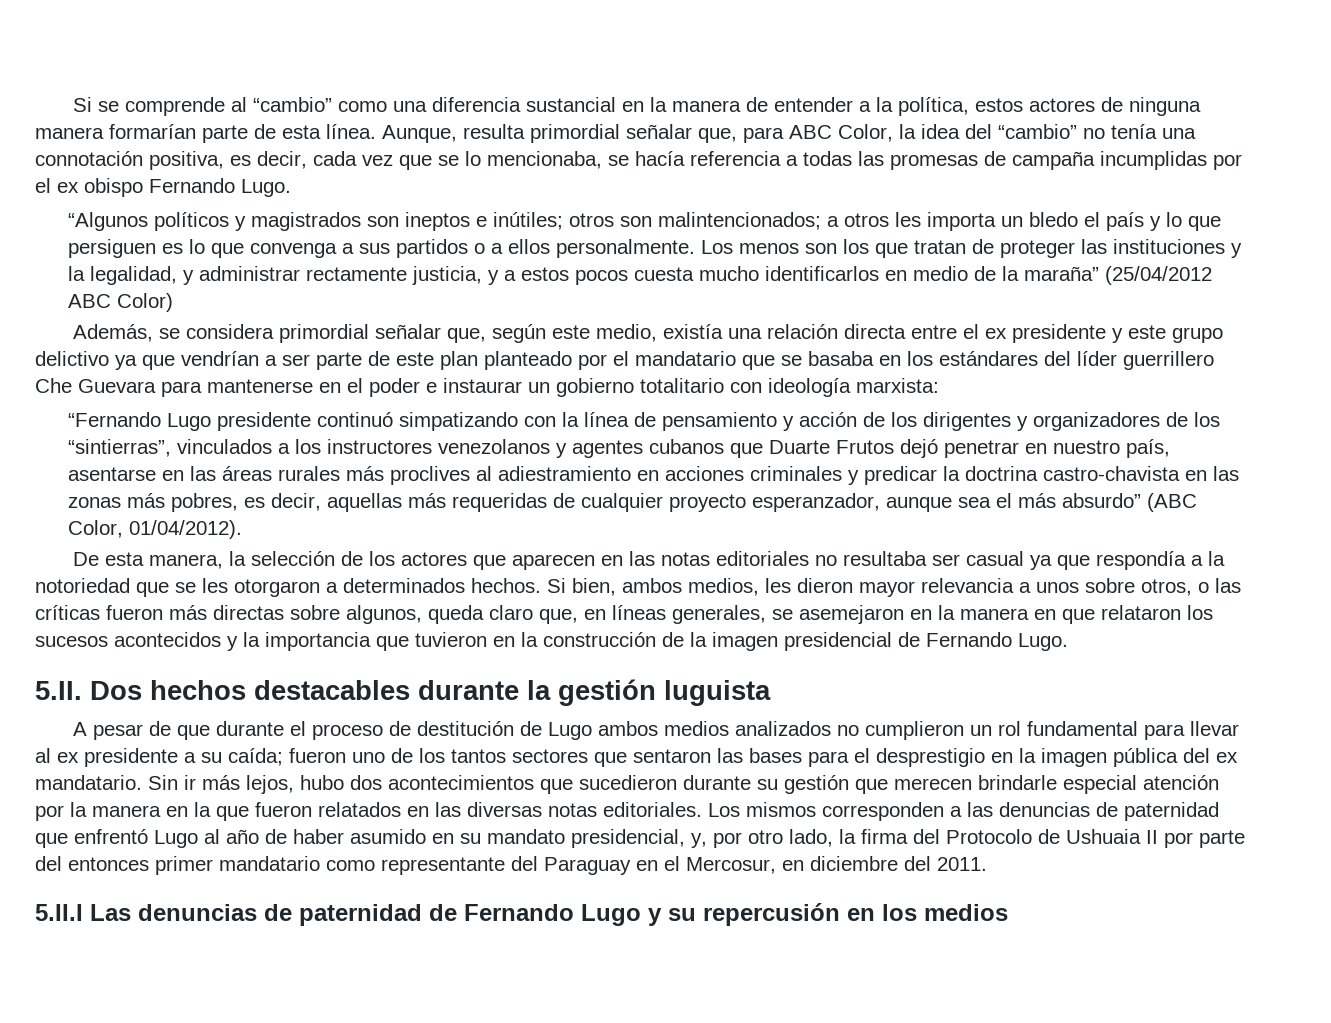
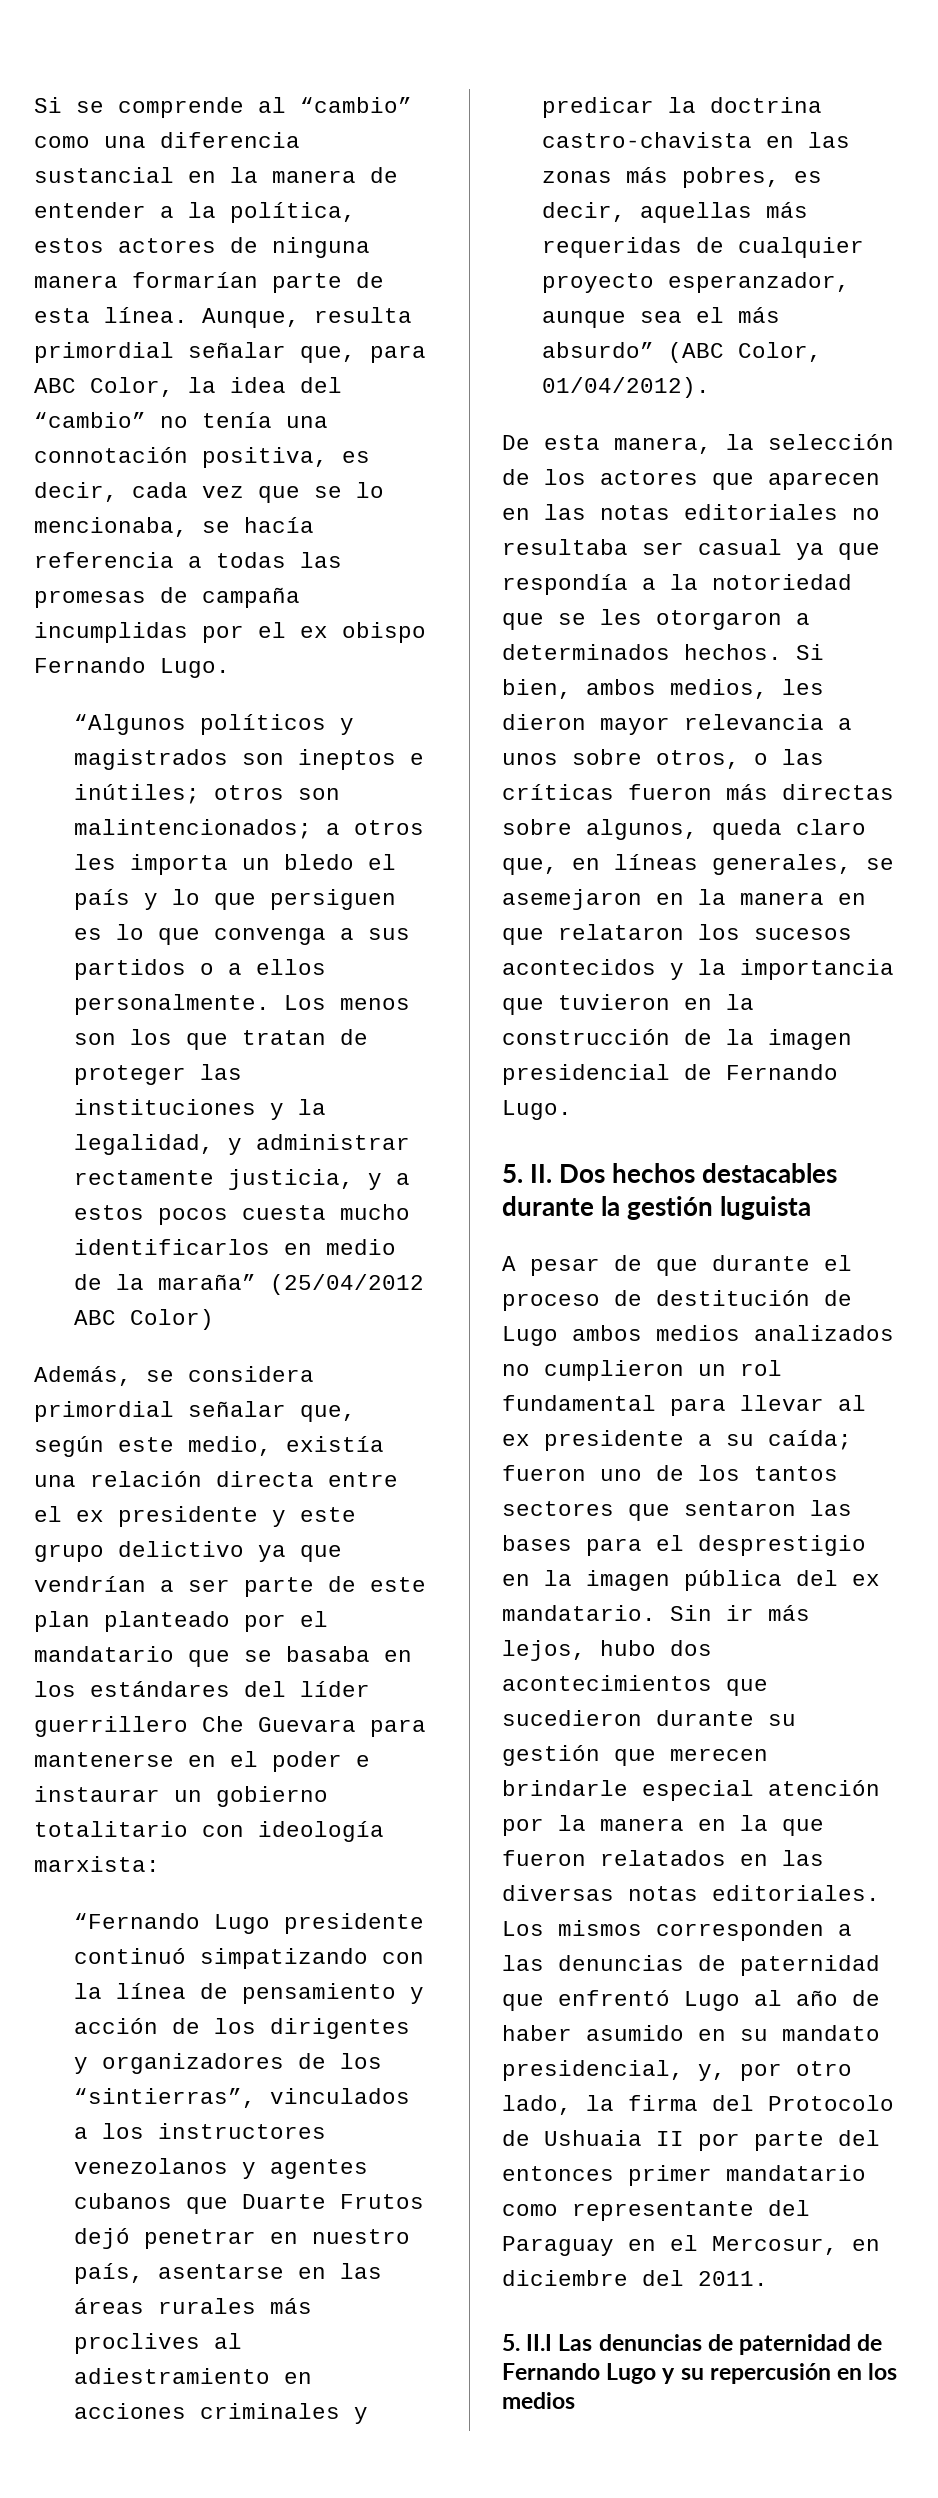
[35,681,82,700] 5.II. -> [502,1164,553,1183] 5. II.
[35,904,83,921] 5.II.I -> [502,2334,553,2351] 5. II.I

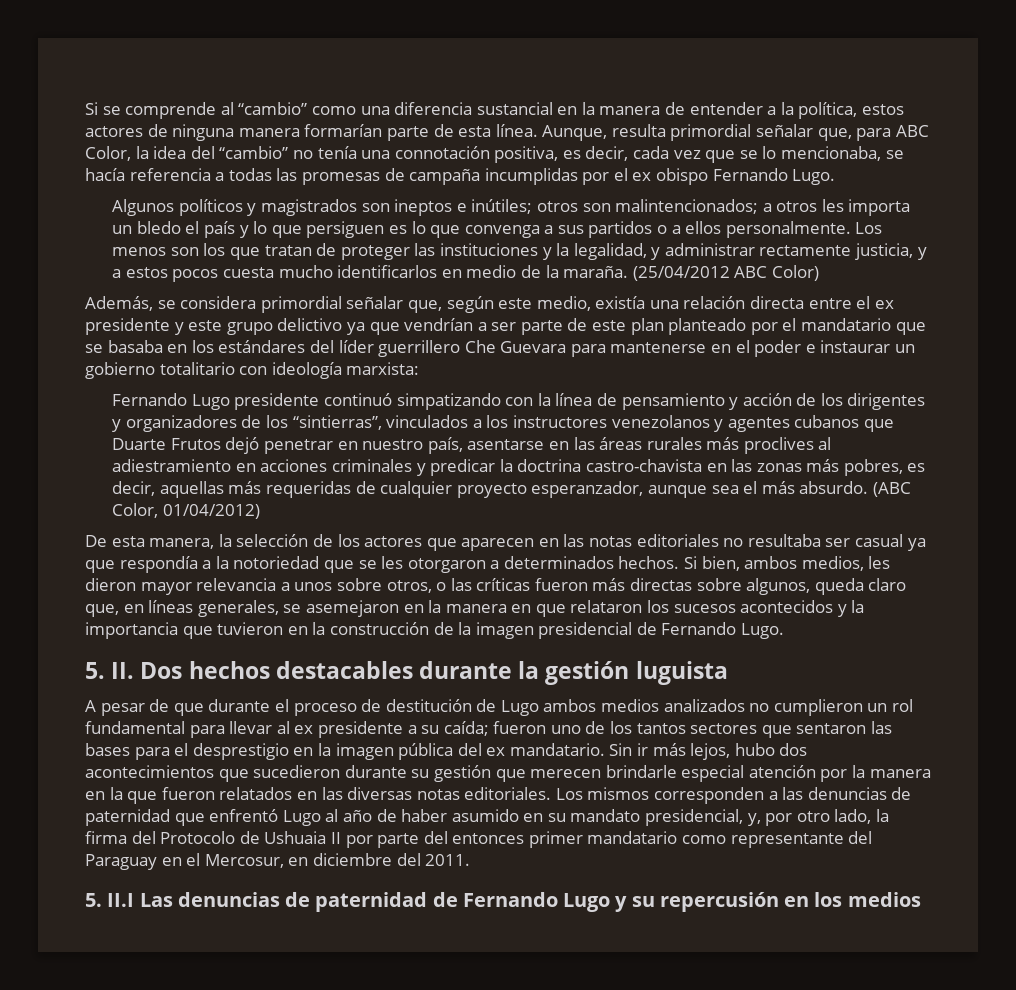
[74,714,187,735] “Algunos -> [112,199,175,216] Algunos
[158,1274,257,1290] maraña” -> [563,266,629,278] maraña.
[74,1913,201,1929] “Fernando -> [112,393,188,406] Fernando
[542,342,655,358] absurdo” -> [799,481,869,494] absurdo.
[542,377,711,398] 01/04/2012). -> [162,504,260,519] 01/04/2012)

